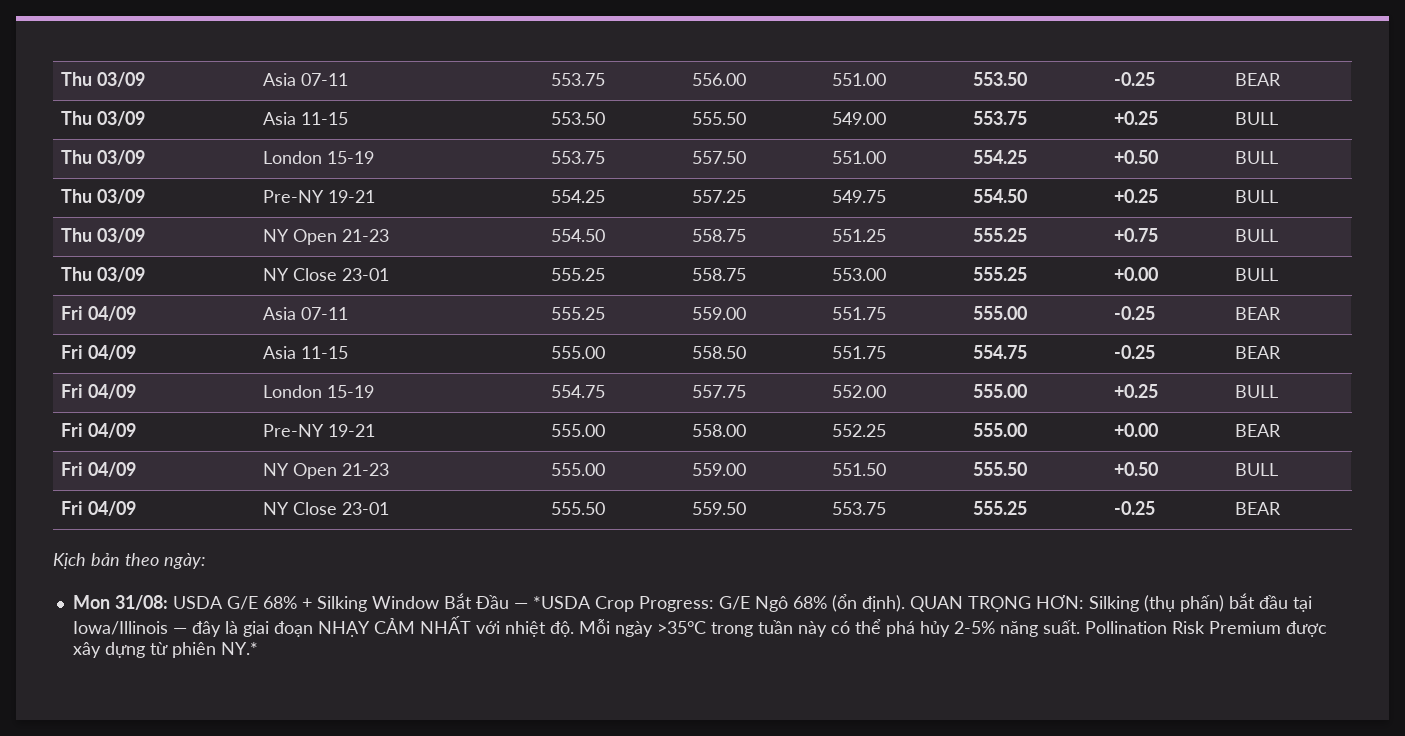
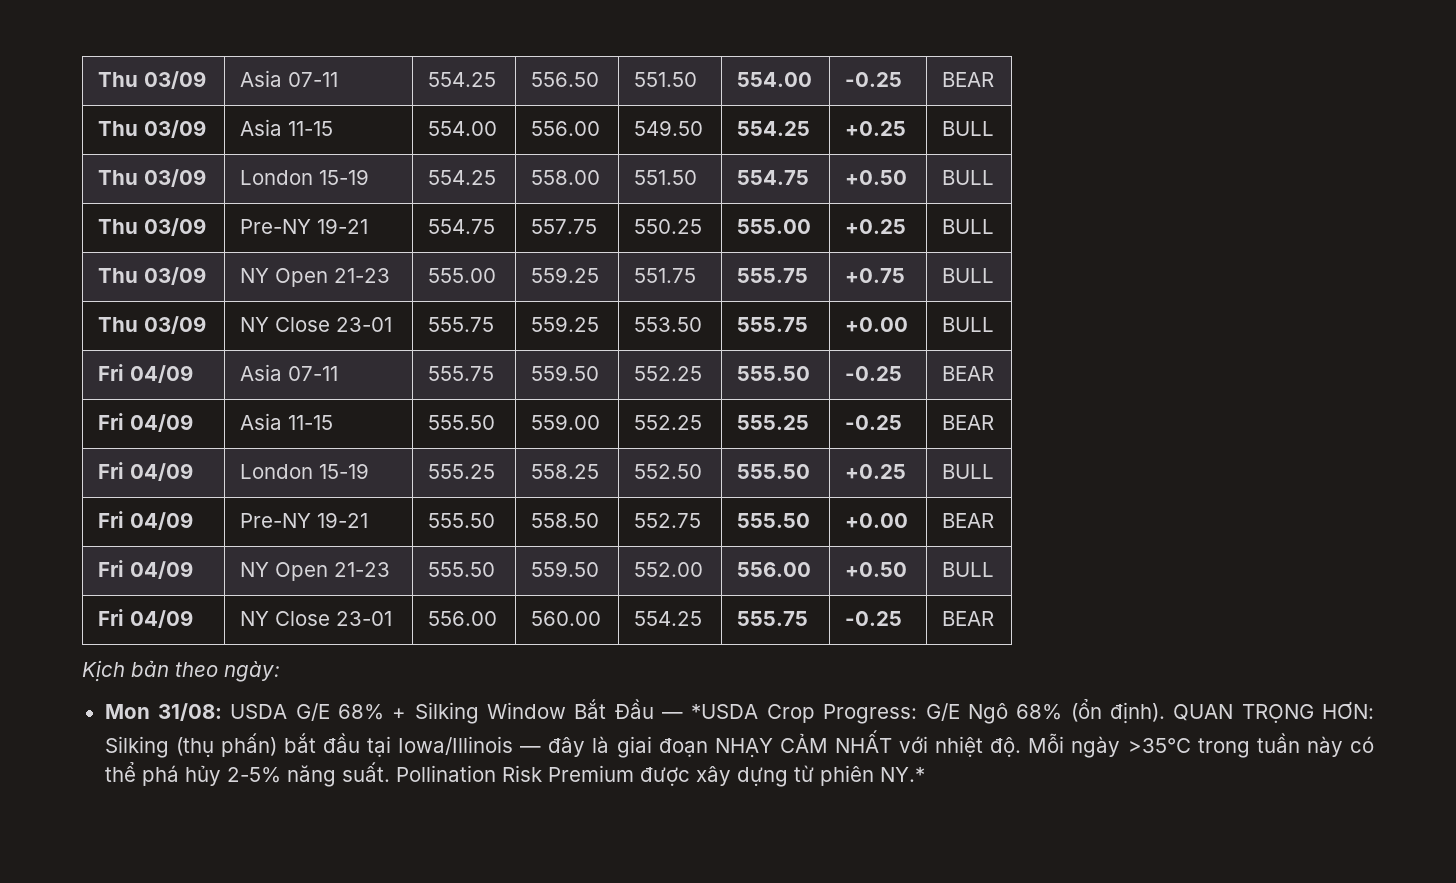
[551,73,606,86] [692,73,747,86] [832,73,887,86] [973,72,1028,86] 553.75 | 556.00 | 551.00 | 553.50 -> [428,72,497,87] [531,72,600,87] [634,72,698,87] [737,72,813,87] 554.25 | 556.50 | 551.50 | 554.00
[551,112,606,125] [692,112,747,125] [832,112,887,125] [973,111,1028,125] 553.50 | 555.50 | 549.00 | 553.75 -> [428,121,498,136] [531,121,601,136] [634,120,704,136] [737,121,811,136] 554.00 | 556.00 | 549.50 | 554.25
[551,151,606,164] [692,151,747,164] [832,151,887,164] [973,150,1028,164] 553.75 | 557.50 | 551.00 | 554.25 -> [428,170,497,185] [531,170,601,185] [634,170,698,185] [737,170,810,185] 554.25 | 558.00 | 551.50 | 554.75
[551,190,606,203] [692,190,747,203] [832,190,887,203] [973,189,1028,203] 554.25 | 557.25 | 549.75 | 554.50 -> [428,219,496,234] [531,219,598,234] [634,219,703,234] [737,219,812,234] 554.75 | 557.75 | 550.25 | 555.00
[551,229,606,242] [692,229,747,242] [832,229,887,242] [973,228,1028,242] 554.50 | 558.75 | 551.25 | 555.25 -> [428,268,497,283] [531,267,600,283] [634,268,697,283] [737,268,809,283] 555.00 | 559.25 | 551.75 | 555.75
[551,268,606,281] [692,268,747,281] [832,268,887,281] [973,267,1028,281] 555.25 | 558.75 | 553.00 | 555.25 -> [428,317,495,332] [531,316,600,332] [634,317,703,332] [737,317,809,332] 555.75 | 559.25 | 553.50 | 555.75
[551,307,606,320] [692,307,747,320] [832,307,887,320] [973,306,1028,320] 555.25 | 559.00 | 551.75 | 555.00 -> [428,366,495,381] [531,365,600,381] [634,366,703,381] [737,366,811,381] 555.75 | 559.50 | 552.25 | 555.50
[551,346,606,359] [692,346,747,359] [832,346,887,359] [973,345,1028,359] 555.00 | 558.50 | 551.75 | 554.75 -> [428,415,496,430] [531,414,601,430] [634,415,703,430] [737,415,810,430] 555.50 | 559.00 | 552.25 | 555.25
[551,385,606,398] [692,385,747,398] [832,385,887,398] [973,384,1028,398] 554.75 | 557.75 | 552.00 | 555.00 -> [428,464,496,479] [531,464,600,479] [634,464,703,479] [737,464,811,479] 555.25 | 558.25 | 552.50 | 555.50
[551,424,606,437] [692,424,747,437] [832,424,887,437] [973,423,1028,437] 555.00 | 558.00 | 552.25 | 555.00 -> [428,513,496,528] [531,513,600,528] [634,513,702,528] [737,513,811,528] 555.50 | 558.50 | 552.75 | 555.50
[551,463,606,476] [692,463,747,476] [832,463,887,476] [973,462,1028,476] 555.00 | 559.00 | 551.50 | 555.50 -> [428,562,496,577] [531,561,600,577] [634,562,704,577] [737,562,812,577] 555.50 | 559.50 | 552.00 | 556.00
[551,502,606,515] [692,502,747,515] [832,502,887,515] [973,501,1028,515] 555.50 | 559.50 | 553.75 | 555.25 -> [428,611,498,626] [531,611,602,626] [634,611,703,626] [737,611,809,626] 556.00 | 560.00 | 554.25 | 555.75

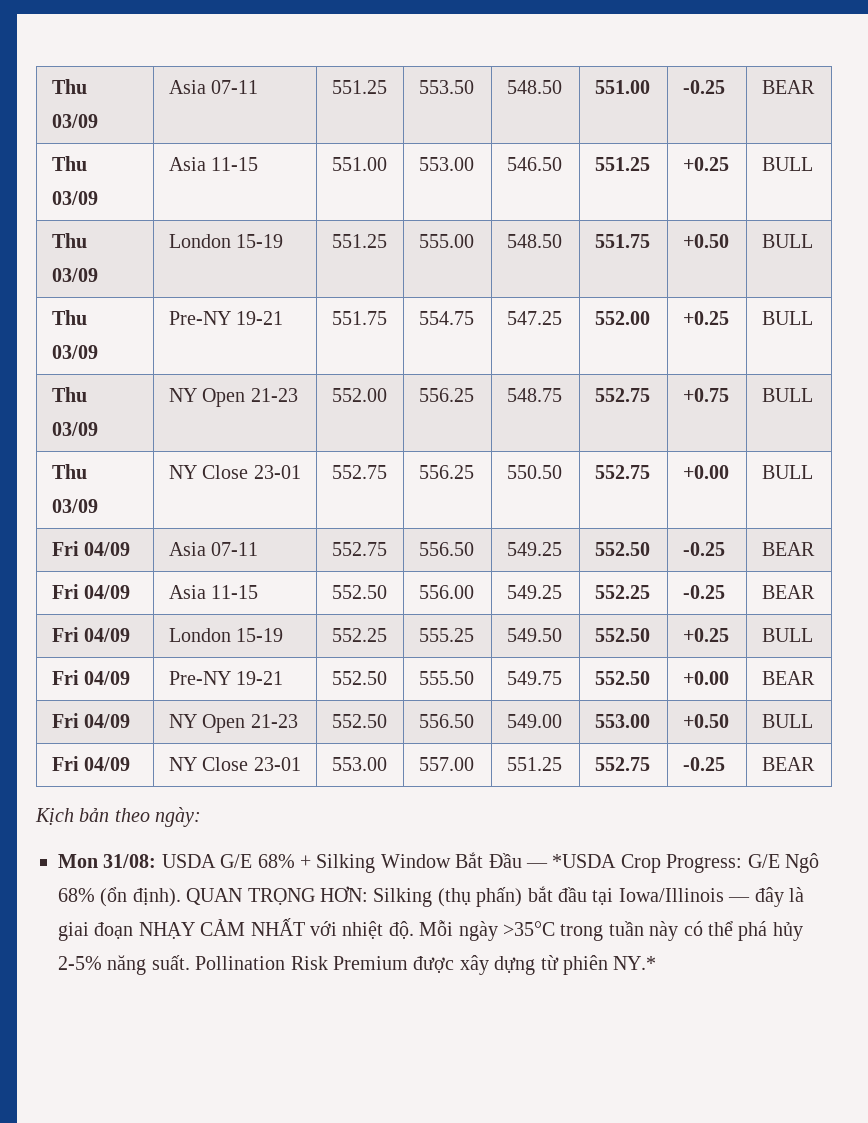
[428,72,497,87] [531,72,600,87] [634,72,698,87] [737,72,813,87] 554.25 | 556.50 | 551.50 | 554.00 -> [331,80,387,94] [418,80,474,94] [506,80,562,94] [594,80,650,94] 551.25 | 553.50 | 548.50 | 551.00
[428,121,498,136] [531,121,601,136] [634,120,704,136] [737,121,811,136] 554.00 | 556.00 | 549.50 | 554.25 -> [331,157,387,171] [418,157,474,171] [506,157,562,171] [594,157,650,171] 551.00 | 553.00 | 546.50 | 551.25
[428,170,497,185] [531,170,601,185] [634,170,698,185] [737,170,810,185] 554.25 | 558.00 | 551.50 | 554.75 -> [331,234,387,248] [418,234,474,248] [506,234,562,248] [594,234,650,248] 551.25 | 555.00 | 548.50 | 551.75
[428,219,496,234] [531,219,598,234] [634,219,703,234] [737,219,812,234] | 554.75 | 557.75 | 550.25 | 555.00 -> [331,311,387,325] [418,311,474,325] [506,311,562,325] [594,311,650,325] | 551.75 | 554.75 | 547.25 | 552.00
[428,268,497,283] [531,267,600,283] [634,268,697,283] [737,268,809,283] 555.00 | 559.25 | 551.75 | 555.75 -> [331,388,387,402] [418,388,474,402] [506,388,562,402] [594,388,650,402] 552.00 | 556.25 | 548.75 | 552.75
[428,317,495,332] [531,316,600,332] [634,317,703,332] [737,317,809,332] 555.75 | 559.25 | 553.50 | 555.75 -> [331,465,387,479] [418,465,474,479] [506,465,562,479] [594,465,650,479] 552.75 | 556.25 | 550.50 | 552.75
[428,366,495,381] [531,365,600,381] [634,366,703,381] [737,366,811,381] 555.75 | 559.50 | 552.25 | 555.50 -> [331,542,387,556] [418,542,474,556] [506,542,562,556] [594,542,650,556] 552.75 | 556.50 | 549.25 | 552.50
[428,415,496,430] [531,414,601,430] [634,415,703,430] [737,415,810,430] 555.50 | 559.00 | 552.25 | 555.25 -> [331,585,387,599] [418,585,474,599] [506,585,562,599] [594,585,650,599] 552.50 | 556.00 | 549.25 | 552.25
[428,464,496,479] [531,464,600,479] [634,464,703,479] [737,464,811,479] | 555.25 | 558.25 | 552.50 | 555.50 -> [331,628,387,642] [418,628,474,642] [506,628,562,642] [594,628,650,642] | 552.25 | 555.25 | 549.50 | 552.50
[428,513,496,528] [531,513,600,528] [634,513,702,528] [737,513,811,528] | 555.50 | 558.50 | 552.75 | 555.50 -> [331,671,387,685] [418,671,474,685] [506,671,562,685] [594,671,650,685] | 552.50 | 555.50 | 549.75 | 552.50
[428,562,496,577] [531,561,600,577] [634,562,704,577] [737,562,812,577] 555.50 | 559.50 | 552.00 | 556.00 -> [331,714,387,728] [418,714,474,728] [506,714,562,728] [594,714,650,728] 552.50 | 556.50 | 549.00 | 553.00
[428,611,498,626] [531,611,602,626] [634,611,703,626] [737,611,809,626] 556.00 | 560.00 | 554.25 | 555.75 -> [331,757,387,771] [418,757,474,771] [506,757,562,771] [594,757,650,771] 553.00 | 557.00 | 551.25 | 552.75

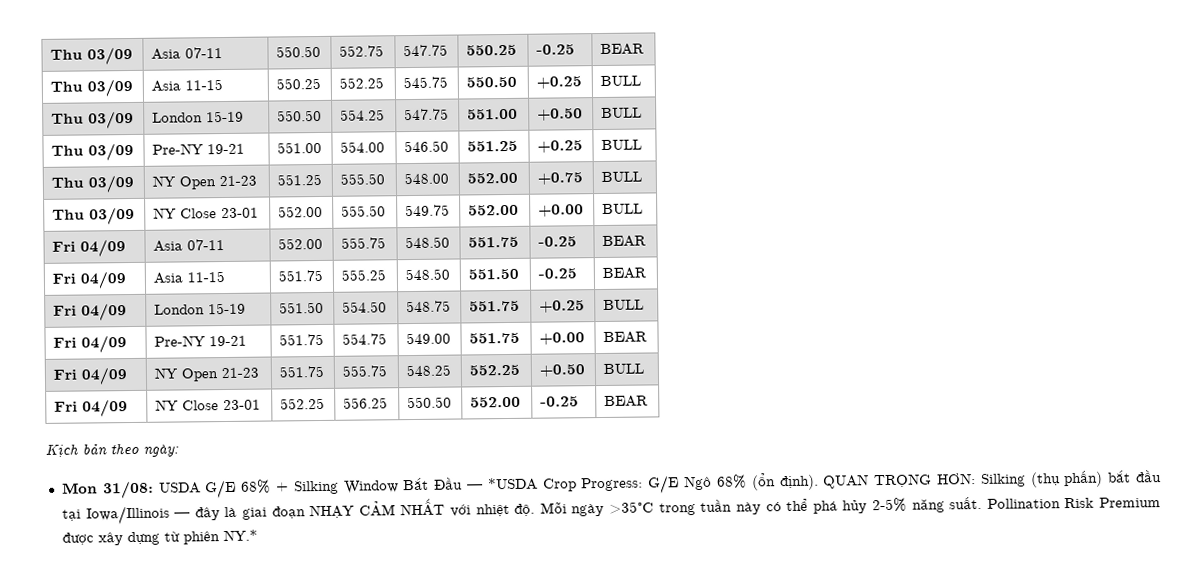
[331,80,387,94] [418,80,474,94] [506,80,562,94] [594,80,650,94] 551.25 | 553.50 | 548.50 | 551.00 -> [276,45,322,58] [339,45,385,57] [403,44,449,57] [466,44,518,56] 550.50 | 552.75 | 547.75 | 550.25
[331,157,387,171] [418,157,474,171] [506,157,562,171] [594,157,650,171] [682,157,729,171] [761,157,813,171] [51,233,87,248] [51,268,98,282] [168,234,284,248] [331,234,387,248] [418,234,474,248] [506,234,562,248] [594,234,650,248] [682,234,729,248] [761,234,813,248] [51,310,87,325] [51,345,98,359] [168,311,284,325] [331,311,387,325] [418,311,474,325] [506,311,562,325] [594,311,650,325] 551.00 | 553.00 | 546.50 | 551.25 | +0.25 | BULL // Thu 03/09 | London 15-19 | 551.25 | 555.00 | 548.50 | 551.75 | +0.50 | BULL // Thu 03/09 | Pre-NY 19-21 | 551.75 | 554.75 | 547.25 | 552.00 -> [276,77,322,90] [339,77,385,89] [403,76,449,89] [466,76,518,88] [536,76,583,89] [600,75,642,86] [51,110,135,129] [152,110,245,123] [277,109,323,122] [340,109,386,121] [404,108,450,121] [467,108,519,120] [537,108,584,121] [601,107,643,118] [51,142,135,161] [152,143,246,155] [277,141,323,154] [340,141,386,153] [404,140,450,153] [467,140,519,152] 550.25 | 552.25 | 545.75 | 550.50 | +0.25 | BULL // Thu 03/09 | London 15-19 | 550.50 | 554.25 | 547.75 | 551.00 | +0.50 | BULL // Thu 03/09 | Pre-NY 19-21 | 551.00 | 554.00 | 546.50 | 551.25
[331,388,387,402] [418,388,474,402] [506,388,562,402] [594,388,650,402] 552.00 | 556.25 | 548.75 | 552.75 -> [277,173,323,186] [340,173,386,185] [404,172,450,185] [467,172,519,184] 551.25 | 555.50 | 548.00 | 552.00
[331,465,387,479] [418,465,474,479] [506,465,562,479] [594,465,650,479] 552.75 | 556.25 | 550.50 | 552.75 -> [278,205,324,218] [341,205,387,217] [405,204,451,217] [468,204,520,216] 552.00 | 555.50 | 549.75 | 552.00
[331,542,387,556] [418,542,474,556] [506,542,562,556] [594,542,650,556] 552.75 | 556.50 | 549.25 | 552.50 -> [278,237,324,250] [341,237,387,249] [405,236,451,249] [468,236,520,248] 552.00 | 555.75 | 548.50 | 551.75
[331,585,387,599] [418,585,474,599] [506,585,562,599] [594,585,650,599] 552.50 | 556.00 | 549.25 | 552.25 -> [278,269,324,282] [341,269,387,281] [405,268,451,281] [468,268,520,280] 551.75 | 555.25 | 548.50 | 551.50
[331,628,387,642] [418,628,474,642] [506,628,562,642] [594,628,650,642] 552.25 | 555.25 | 549.50 | 552.50 -> [279,301,325,314] [342,301,388,313] [406,300,452,313] [469,300,521,312] 551.50 | 554.50 | 548.75 | 551.75
[331,671,387,685] [418,671,474,685] [506,671,562,685] [594,671,650,685] 552.50 | 555.50 | 549.75 | 552.50 -> [279,333,325,346] [342,333,388,345] [406,332,452,345] [469,332,521,344] 551.75 | 554.75 | 549.00 | 551.75
[331,714,387,728] [418,714,474,728] [506,714,562,728] [594,714,650,728] 552.50 | 556.50 | 549.00 | 553.00 -> [279,365,325,378] [342,365,388,377] [406,364,452,377] [469,364,521,376] 551.75 | 555.75 | 548.25 | 552.25
[331,757,387,771] [418,757,474,771] [506,757,562,771] [594,757,650,771] 553.00 | 557.00 | 551.25 | 552.75 -> [280,397,326,410] [343,397,389,409] [407,396,453,409] [470,396,522,408] 552.25 | 556.25 | 550.50 | 552.00

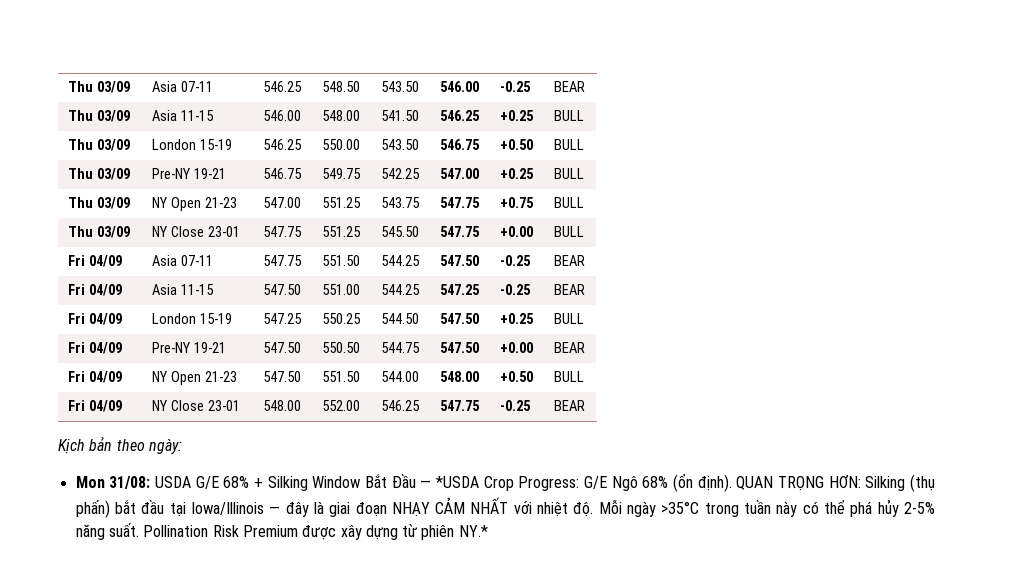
[276,45,322,58] [339,45,385,57] [403,44,449,57] [466,44,518,56] 550.50 | 552.75 | 547.75 | 550.25 -> [263,81,303,92] [322,81,361,92] [381,81,420,92] [440,81,480,92] 546.25 | 548.50 | 543.50 | 546.00
[276,77,322,90] [339,77,385,89] [403,76,449,89] [466,76,518,88] 550.25 | 552.25 | 545.75 | 550.50 -> [263,110,302,121] [322,110,361,121] [381,110,420,121] [440,110,481,121] 546.00 | 548.00 | 541.50 | 546.25
[277,109,323,122] [340,109,386,121] [404,108,450,121] [467,108,519,120] 550.50 | 554.25 | 547.75 | 551.00 -> [263,139,303,150] [322,139,361,150] [381,139,420,150] [440,139,481,150] 546.25 | 550.00 | 543.50 | 546.75
[277,141,323,154] [340,141,386,153] [404,140,450,153] [467,140,519,152] 551.00 | 554.00 | 546.50 | 551.25 -> [263,168,303,179] [322,168,362,179] [381,168,421,179] [440,168,480,179] 546.75 | 549.75 | 542.25 | 547.00
[277,173,323,186] [340,173,386,185] [404,172,450,185] [467,172,519,184] | 551.25 | 555.50 | 548.00 | 552.00 -> [263,197,302,208] [322,197,362,208] [381,197,421,208] [440,197,481,208] | 547.00 | 551.25 | 543.75 | 547.75
[278,205,324,218] [341,205,387,217] [405,204,451,217] [468,204,520,216] 552.00 | 555.50 | 549.75 | 552.00 -> [263,226,303,237] [322,226,362,237] [381,226,420,237] [440,226,481,237] 547.75 | 551.25 | 545.50 | 547.75
[278,237,324,250] [341,237,387,249] [405,236,451,249] [468,236,520,248] 552.00 | 555.75 | 548.50 | 551.75 -> [263,255,303,266] [322,255,361,266] [381,255,421,266] [440,255,480,266] 547.75 | 551.50 | 544.25 | 547.50
[278,269,324,282] [341,269,387,281] [405,268,451,281] [468,268,520,280] 551.75 | 555.25 | 548.50 | 551.50 -> [263,284,302,295] [322,284,361,295] [381,284,421,295] [440,284,481,295] 547.50 | 551.00 | 544.25 | 547.25
[279,301,325,314] [342,301,388,313] [406,300,452,313] [469,300,521,312] 551.50 | 554.50 | 548.75 | 551.75 -> [263,313,303,324] [322,313,362,324] [381,313,420,324] [440,313,480,324] 547.25 | 550.25 | 544.50 | 547.50
[279,333,325,346] [342,333,388,345] [406,332,452,345] [469,332,521,344] 551.75 | 554.75 | 549.00 | 551.75 -> [263,342,302,353] [322,342,361,353] [381,342,421,353] [440,342,480,353] 547.50 | 550.50 | 544.75 | 547.50
[279,365,325,378] [342,365,388,377] [406,364,452,377] [469,364,521,376] 551.75 | 555.75 | 548.25 | 552.25 -> [263,371,302,382] [322,371,361,382] [381,371,420,382] [440,371,480,382] 547.50 | 551.50 | 544.00 | 548.00
[280,397,326,410] [343,397,389,409] [407,396,453,409] [470,396,522,408] 552.25 | 556.25 | 550.50 | 552.00 -> [263,400,302,411] [322,400,361,411] [381,400,421,411] [440,400,481,411] 548.00 | 552.00 | 546.25 | 547.75

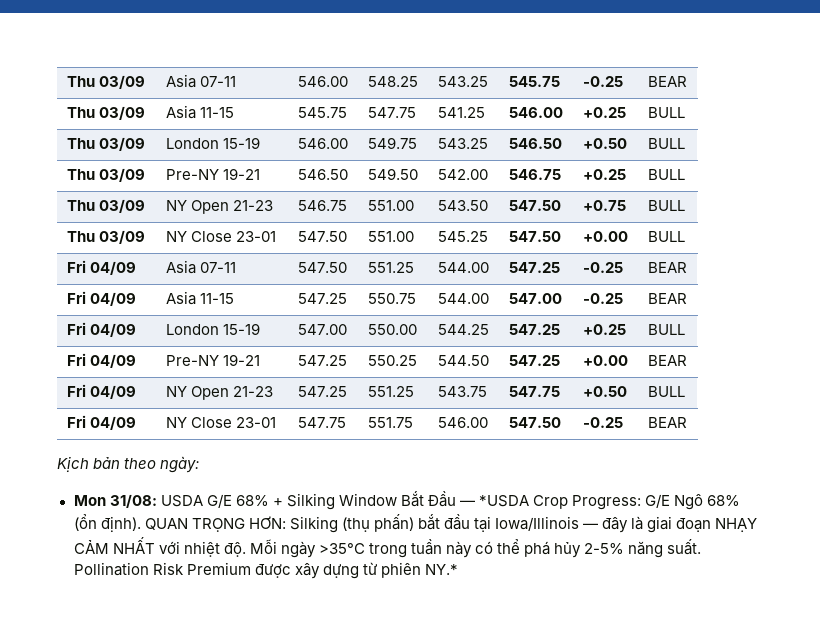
[263,81,303,92] [322,81,361,92] [381,81,420,92] [440,81,480,92] 546.25 | 548.50 | 543.50 | 546.00 -> [297,76,348,87] [367,76,418,87] [437,76,488,87] [508,76,560,87] 546.00 | 548.25 | 543.25 | 545.75
[263,110,302,121] [322,110,361,121] [381,110,420,121] [440,110,481,121] 546.00 | 548.00 | 541.50 | 546.25 -> [297,107,347,118] [367,107,416,118] [437,107,485,118] [508,107,563,118] 545.75 | 547.75 | 541.25 | 546.00
[263,139,303,150] [322,139,361,150] [381,139,420,150] [440,139,481,150] 546.25 | 550.00 | 543.50 | 546.75 -> [297,138,348,149] [367,137,417,149] [437,138,488,149] [508,138,562,149] 546.00 | 549.75 | 543.25 | 546.50
[263,168,303,179] [322,168,362,179] [381,168,421,179] [440,168,480,179] 546.75 | 549.75 | 542.25 | 547.00 -> [297,169,348,180] [367,168,418,180] [437,169,488,180] [508,169,561,180] 546.50 | 549.50 | 542.00 | 546.75
[263,197,302,208] [322,197,362,208] [381,197,421,208] [440,197,481,208] 547.00 | 551.25 | 543.75 | 547.75 -> [297,200,347,211] [367,200,414,211] [437,200,488,211] [508,200,561,211] 546.75 | 551.00 | 543.50 | 547.50
[263,226,303,237] [322,226,362,237] [381,226,420,237] [440,226,481,237] 547.75 | 551.25 | 545.50 | 547.75 -> [297,231,347,242] [367,231,414,242] [437,231,488,242] [508,231,561,242] 547.50 | 551.00 | 545.25 | 547.50
[263,255,303,266] [322,255,361,266] [381,255,421,266] [440,255,480,266] 547.75 | 551.50 | 544.25 | 547.50 -> [297,262,347,273] [367,262,414,273] [437,262,489,273] [508,262,560,273] 547.50 | 551.25 | 544.00 | 547.25
[263,284,302,295] [322,284,361,295] [381,284,421,295] [440,284,481,295] 547.50 | 551.00 | 544.25 | 547.25 -> [297,293,347,304] [367,293,416,304] [437,293,489,304] [508,293,562,304] 547.25 | 550.75 | 544.00 | 547.00
[263,313,303,324] [322,313,362,324] [381,313,420,324] [440,313,480,324] 547.25 | 550.25 | 544.50 | 547.50 -> [297,324,347,335] [367,324,417,335] [437,324,489,335] [508,324,560,335] 547.00 | 550.00 | 544.25 | 547.25
[263,342,302,353] [322,342,361,353] [381,342,421,353] [440,342,480,353] 547.50 | 550.50 | 544.75 | 547.50 -> [297,355,347,366] [367,355,417,366] [437,355,489,366] [508,355,560,366] 547.25 | 550.25 | 544.50 | 547.25
[263,371,302,382] [322,371,361,382] [381,371,420,382] [440,371,480,382] 547.50 | 551.50 | 544.00 | 548.00 -> [297,386,347,397] [367,386,414,397] [437,386,487,397] [508,386,560,397] 547.25 | 551.25 | 543.75 | 547.75
[263,400,302,411] [322,400,361,411] [381,400,421,411] [440,400,481,411] 548.00 | 552.00 | 546.25 | 547.75 -> [297,417,346,428] [367,417,413,428] [437,417,488,428] [508,417,561,428] 547.75 | 551.75 | 546.00 | 547.50

